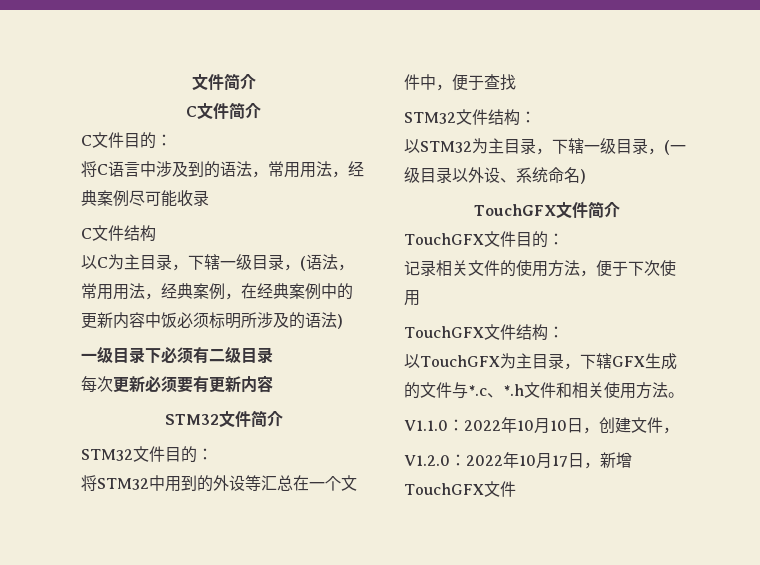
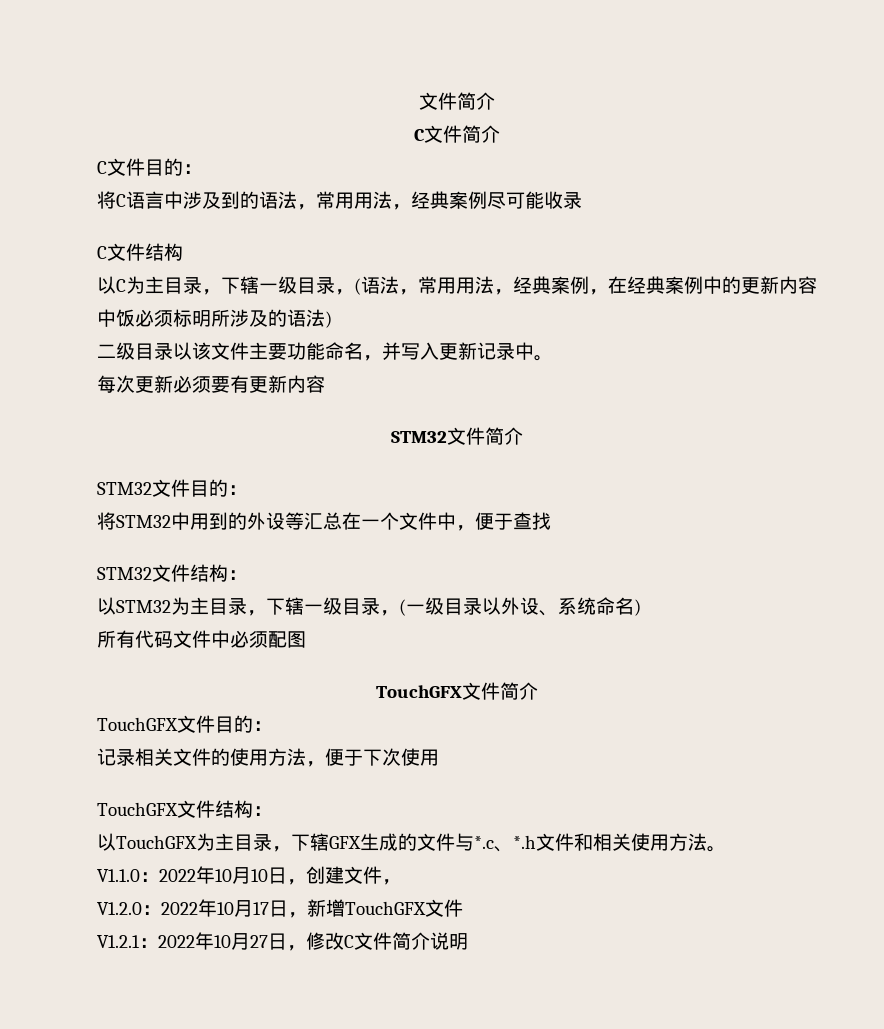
[81,346,273,364] 一级目录下必须有二级目录 -> [97,342,553,361] 二级目录以该文件主要功能命名，并写入更新记录中。
(586, 176) none -> [97,630,306,648] // 所有代码文件中必须配图
(516, 489) none -> [97,932,468,951] // V1.2.1：2022年10月27日，修改C文件简介说明

